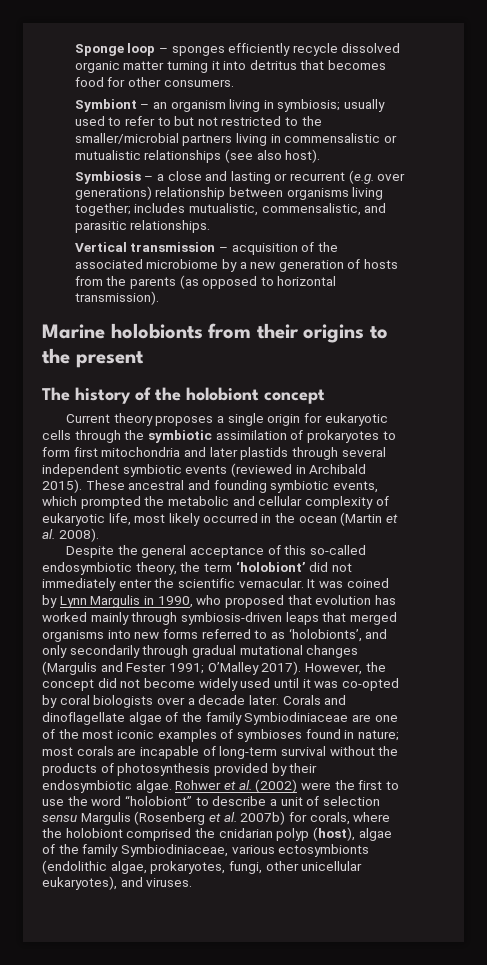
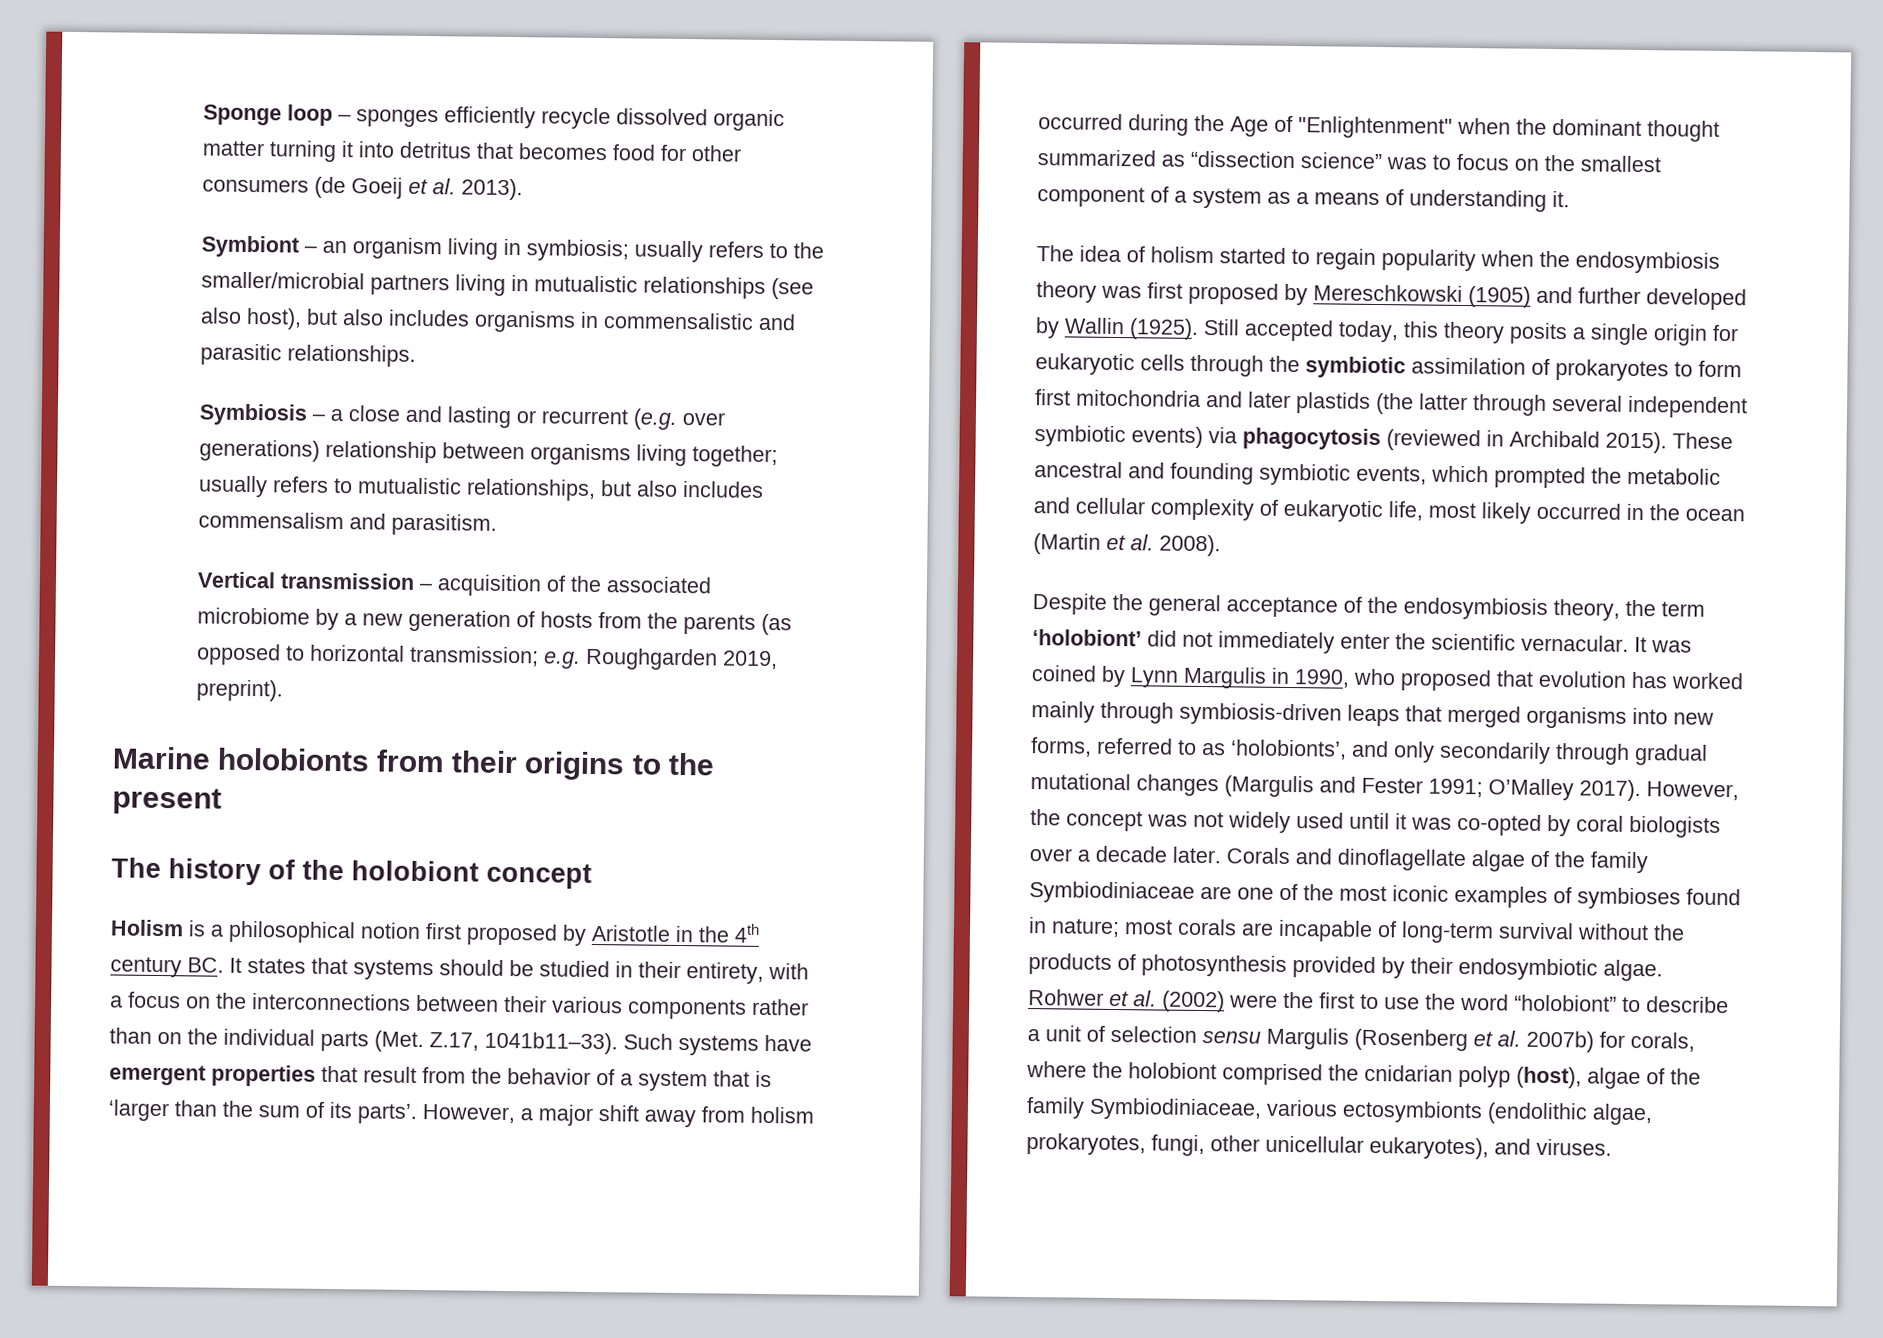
[163,79,234,87] consumers. -> [202,176,524,201] consumers (de Goeij et al. 2013).
[74,116,282,126] used to refer to but not restricted -> [708,241,765,258] refers
[284,133,397,143] commensalistic or -> (530, 283) none
[285,149,321,163] host). -> [246,307,797,333] [200,343,417,367] host), but also includes organisms in commensalistic and parasitic relationships.
[134,203,387,216] [74,220,211,233] includes mutualistic, commensalistic, and parasitic relationships. -> [198,475,765,502] [198,511,498,536] usually refers to mutualistic relationships, but also includes commensalism and parasitism.
[74,291,159,305] transmission). -> [410,645,779,671] [196,679,284,702] transmission; e.g. Roughgarden 2019, preprint).
[66,413,214,426] Current theory proposes -> [110,919,760,946] [110,956,809,984] [110,991,809,1020] [109,1027,812,1056] [109,1064,772,1092] [108,1099,814,1128] [1038,113,1720,142] [1037,149,1661,173] [1037,186,1570,212] [1036,245,1720,274] [1036,281,1747,311] [1035,317,1568,345] Holism is a philosophical notion first proposed by Aristotle in the 4th century BC. It states that systems should be studied in their entirety, with a focus on the interconnections between their various components rather than on the individual parts (Met. Z.17, 1041b11–33). Such systems have emergent properties that result from the behavior of a system that is ‘larger than the sum of its parts’. However, a major shift away from holism occurred during the Age of "Enlightenment" when the dominant thought summarized as “dissection science” was to focus on the smallest component of a system as a means of understanding it. // The idea of holism started to regain popularity when the endosymbiosis theory was first proposed by Mereschkowski (1905) and further developed by Wallin (1925). Still accepted today, this theory posits
(289, 453) none -> [1375,392,1468,415] (the latter
[185,465,228,474] events -> [1131,426,1381,451] events) via phagocytosis
[284,545,366,555] [42,562,132,575] this so-called endosymbiotic -> [1367,596,1548,620] the endosymbiosis
[162,629,198,639] forms -> [1031,737,1092,757] forms,
[97,678,195,688] did not become -> [1147,811,1224,828] was not

